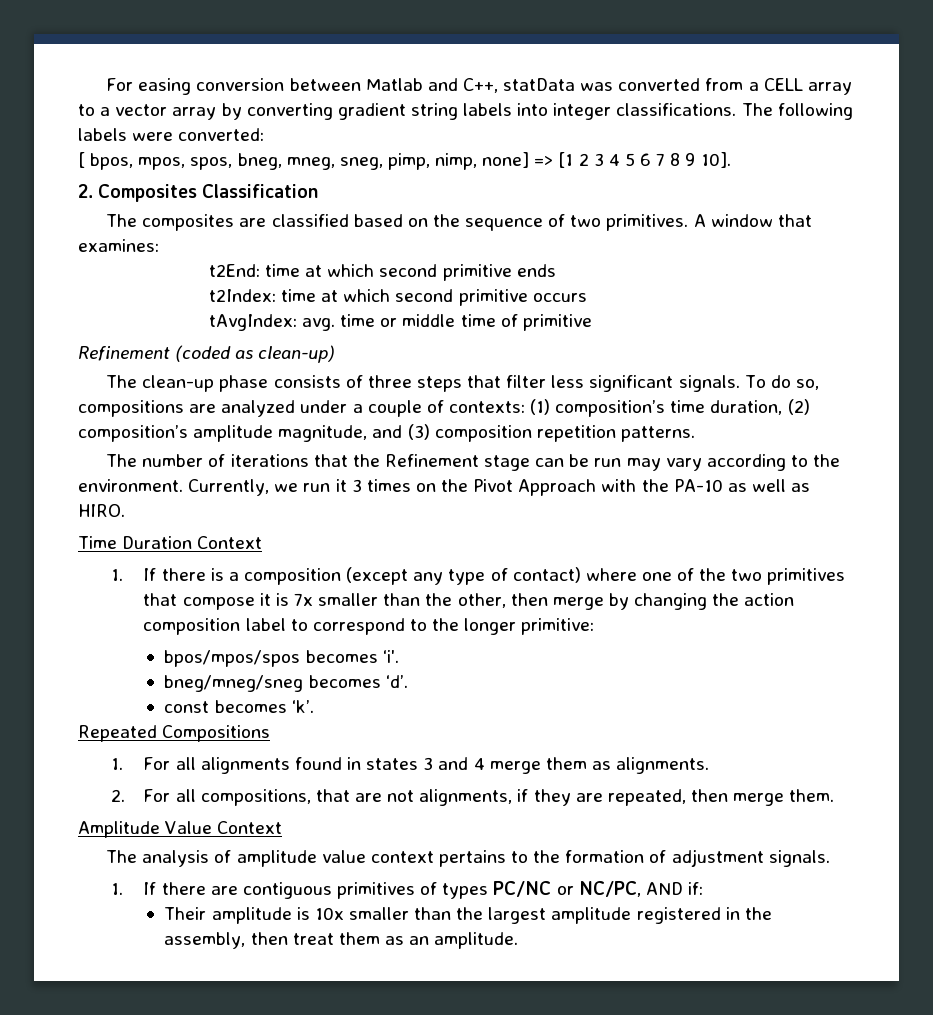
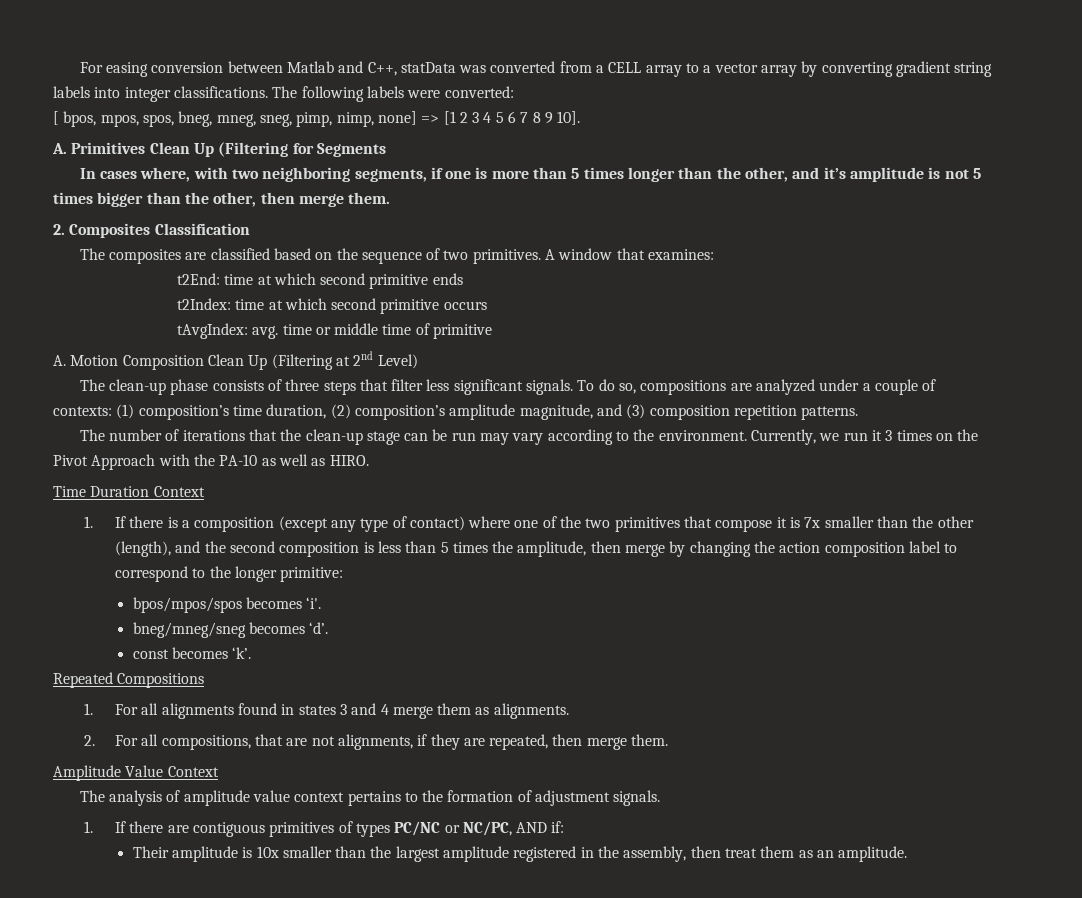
(731, 160) none -> [52,142,386,157] [79,167,981,182] [53,192,391,207] // A. Primitives Clean Up (Filtering for Segments // In cases where, with two neighboring segments, if one is more than 5 times longer than the other, and it’s amplitude is not 5 times bigger than the other, then merge them.
[78,345,336,363] Refinement (coded as clean-up) -> [53,351,418,370] A. Motion Composition Clean Up (Filtering at 2nd Level)
[384,454,479,467] Refinement -> [305,429,363,445] clean-up
[457,593,506,608] other, -> [937,516,974,528] [114,541,587,557] other (length), and the second composition is less than 5 times the amplitude,

